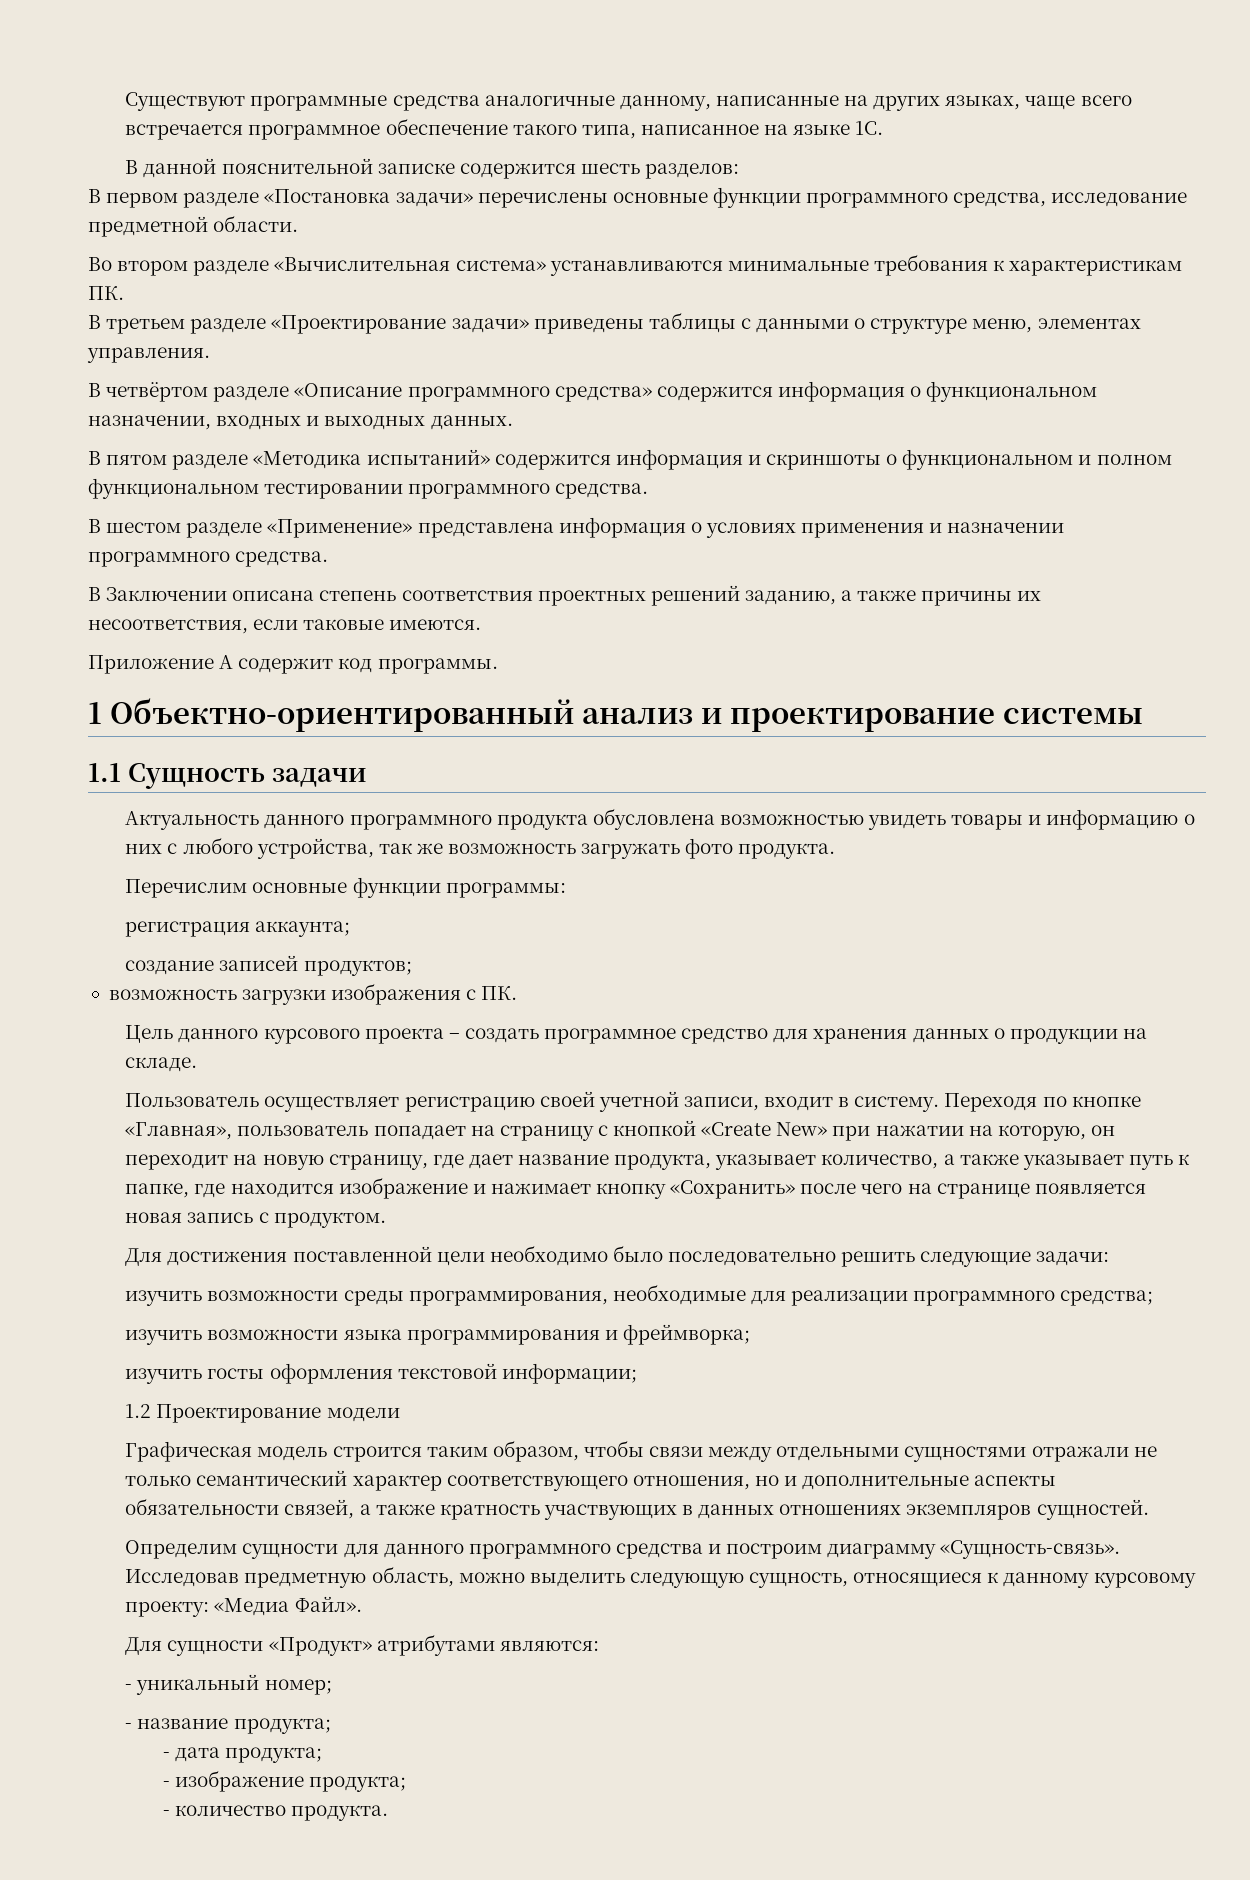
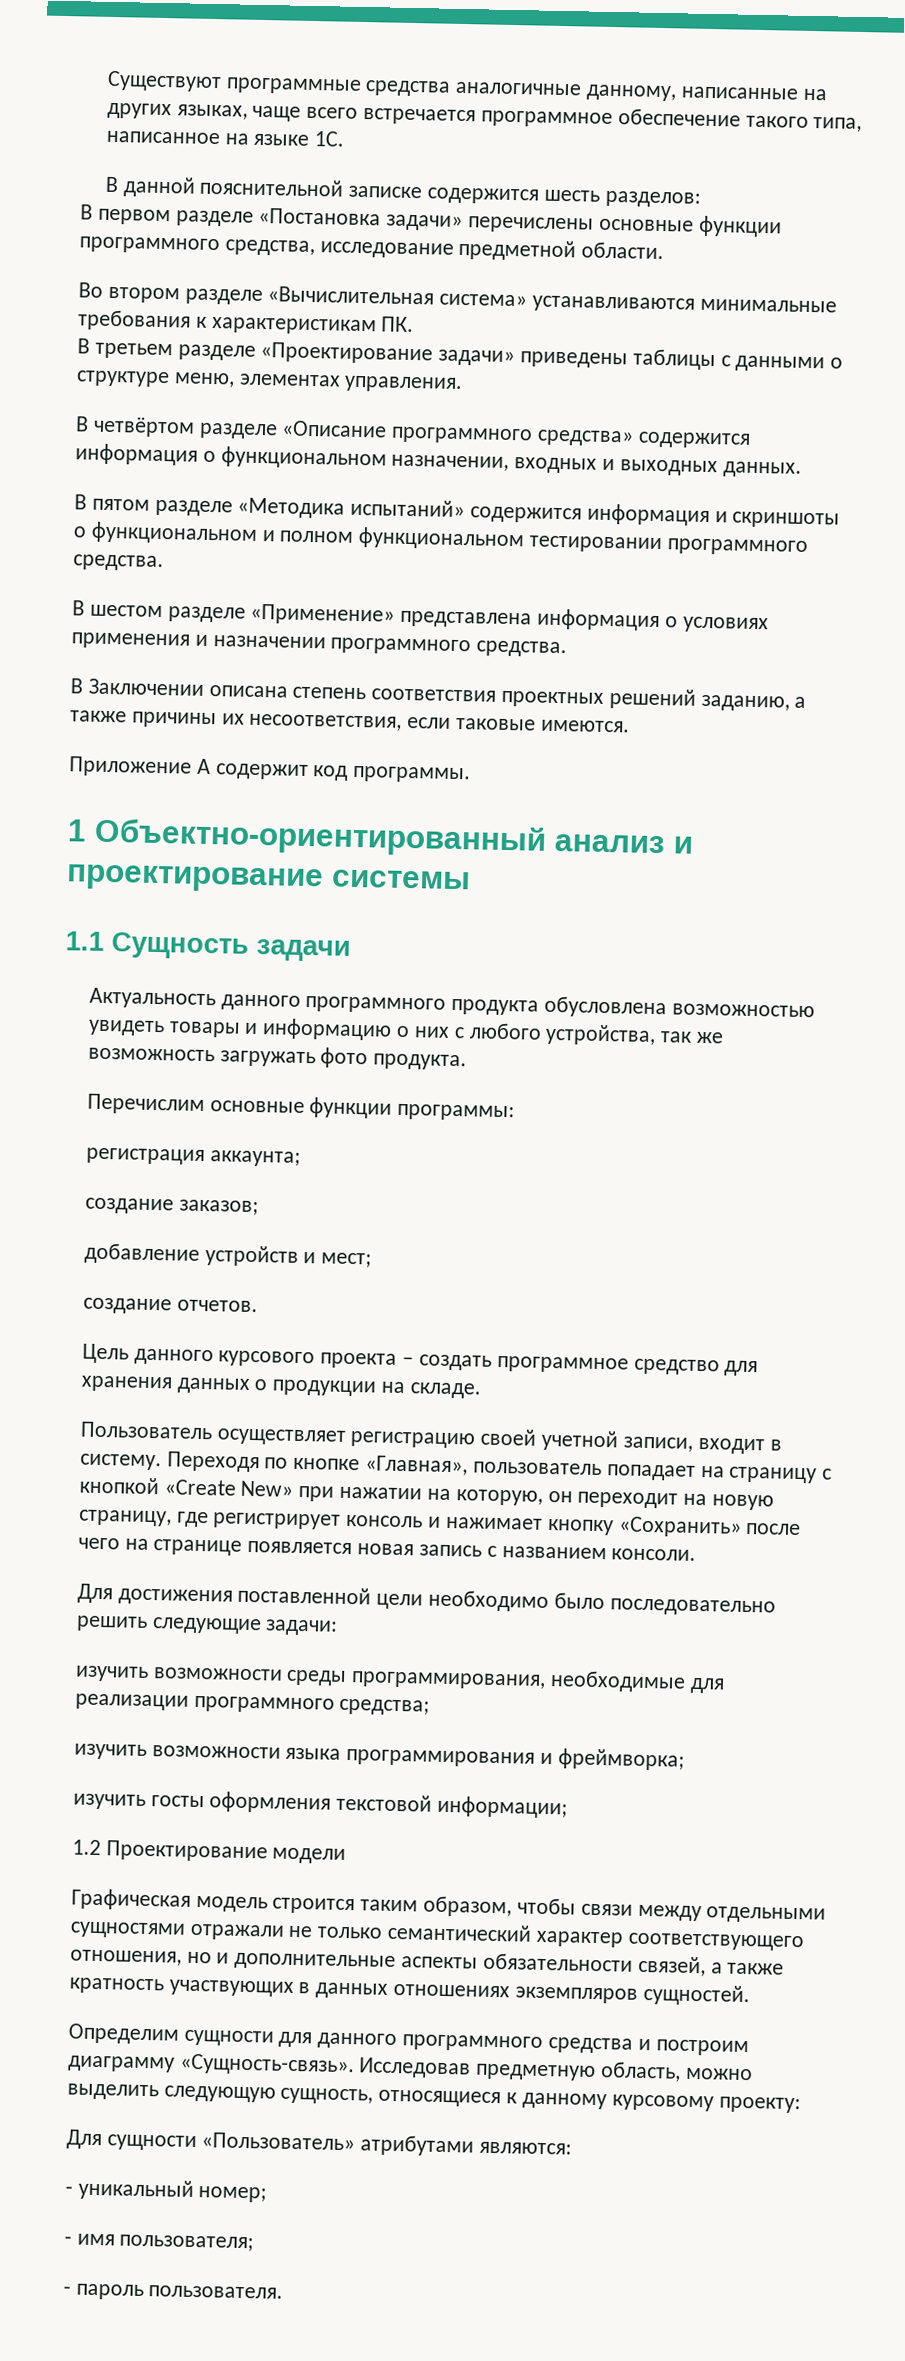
[219,955,412,976] [108,983,518,1005] записей продуктов; // возможность загрузки изображения с ПК. -> [178,1199,259,1216] [83,1242,373,1268] [82,1297,258,1315] заказов; // добавление устройств и мест; // создание отчетов.
[468,1154,1191,1170] [125,1177,468,1199] дает название продукта, указывает количество, а также указывает путь к папке, где находится изображение -> [212,1512,424,1530] регистрирует консоль
[273,1212,386,1228] продуктом. -> [501,1546,697,1561] названием консоли.
[214,1596,362,1616] «Медиа Файл». -> (801, 2105) none
[268,1637,372,1656] «Продукт» -> [201,2132,356,2151] «Пользователь»
[137,1718,331,1734] [162,1747,322,1763] [162,1770,406,1792] [162,1805,388,1821] название продукта; // - дата продукта; // - изображение продукта; // - количество продукта. -> [76,2233,255,2252] [62,2283,284,2301] имя пользователя; // - пароль пользователя.

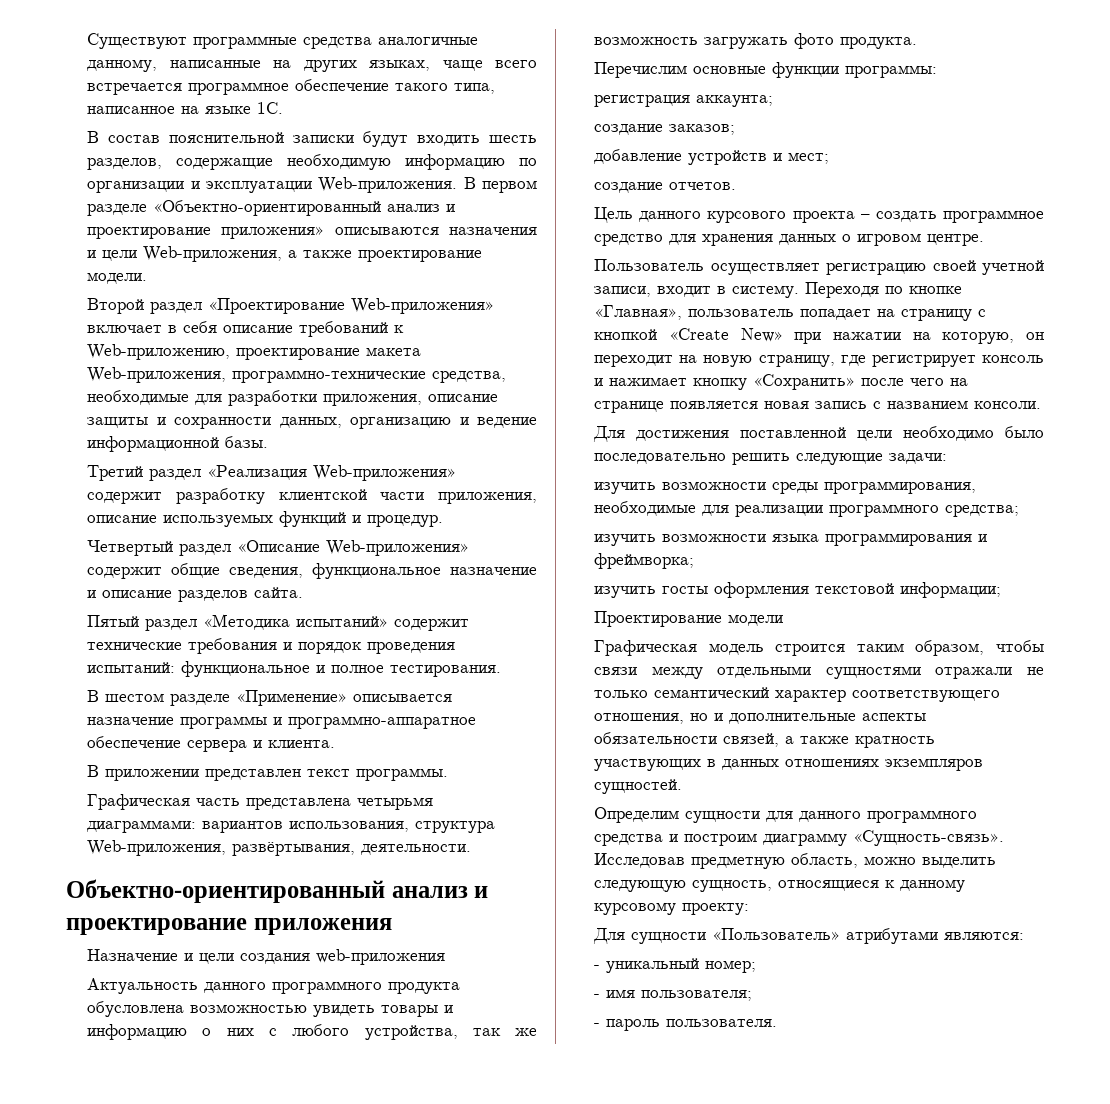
[122,176,701,208] [80,204,782,238] [79,236,665,262] [78,282,837,314] [78,309,415,336] [77,338,844,373] [76,370,464,394] [75,416,751,449] [75,443,802,478] [74,494,841,529] [73,521,808,557] [73,554,164,572] [72,600,769,634] [71,632,568,658] [70,678,807,712] [70,710,630,733] [69,756,472,784] [67,817,693,858] [66,864,471,894] [65,931,351,962] данной пояснительной записке содержится шесть разделов: // В первом разделе «Постановка задачи» перечислены основные функции программного средства, исследование предметной области. // Во втором разделе «Вычислительная система» устанавливаются минимальные требования к характеристикам ПК. // В третьем разделе «Проектирование задачи» приведены таблицы с данными о структуре меню, элементах управления. // В четвёртом разделе «Описание программного средства» содержится информация о функциональном назначении, входных и выходных данных. // В пятом разделе «Методика испытаний» содержится информация и скриншоты о функциональном и полном функциональном тестировании программного средства. // В шестом разделе «Применение» представлена информация о условиях применения и назначении программного средства. // В Заключении описана степень соответствия проектных решений заданию, а также причины их несоответствия, если таковые имеются. // Приложение А содержит код программы. // 1 Объектно-ориентированный анализ и проектирование системы // 1.1 Сущность задачи -> [108,131,537,147] [87,154,537,170] [87,177,537,193] [87,200,456,216] [87,226,537,239] [87,246,483,262] [87,272,148,284] [87,298,495,314] [87,321,405,337] [87,344,422,360] [87,367,507,383] [87,390,499,406] [87,417,537,429] [87,436,269,452] [87,465,457,481] [87,488,537,504] [87,511,444,527] [87,540,470,556] [87,563,537,579] [87,587,304,602] [87,614,470,631] [87,638,456,654] [87,661,502,677] [87,690,453,706] [87,716,477,729] [87,736,336,752] [87,765,449,781] [87,794,434,810] [87,820,496,833] [87,840,472,856] [66,879,489,903] [66,918,392,935] [87,949,446,965] состав пояснительной записки будут входить шесть разделов, содержащие необходимую информацию по организации и эксплуатации Web-приложения. В первом разделе «Объектно-ориентированный анализ и проектирование приложения» описываются назначения и цели Web-приложения, а также проектирование модели. // Второй раздел «Проектирование Web-приложения» включает в себя описание требований к Web-приложению, проектирование макета Web-приложения, программно-технические средства, необходимые для разработки приложения, описание защиты и сохранности данных, организацию и ведение информационной базы. // Третий раздел «Реализация Web-приложения» содержит разработку клиентской части приложения, описание используемых функций и процедур. // Четвертый раздел «Описание Web-приложения» содержит общие сведения, функциональное назначение и описание разделов сайта. // Пятый раздел «Методика испытаний» содержит технические требования и порядок проведения испытаний: функциональное и полное тестирования. // В шестом разделе «Применение» описывается назначение программы и программно-аппаратное обеспечение сервера и клиента. // В приложении представлен текст программы. // Графическая часть представлена четырьмя диаграммами: вариантов использования, структура Web-приложения, развёртывания, деятельности. // Объектно-ориентированный анализ и проектирование приложения // Назначение и цели создания web-приложения
[272,1379,481,1399] продукции на складе. -> [857,233,985,246] игровом центре.
[71,1839,101,1856] 1.2 -> (1002, 590) none

